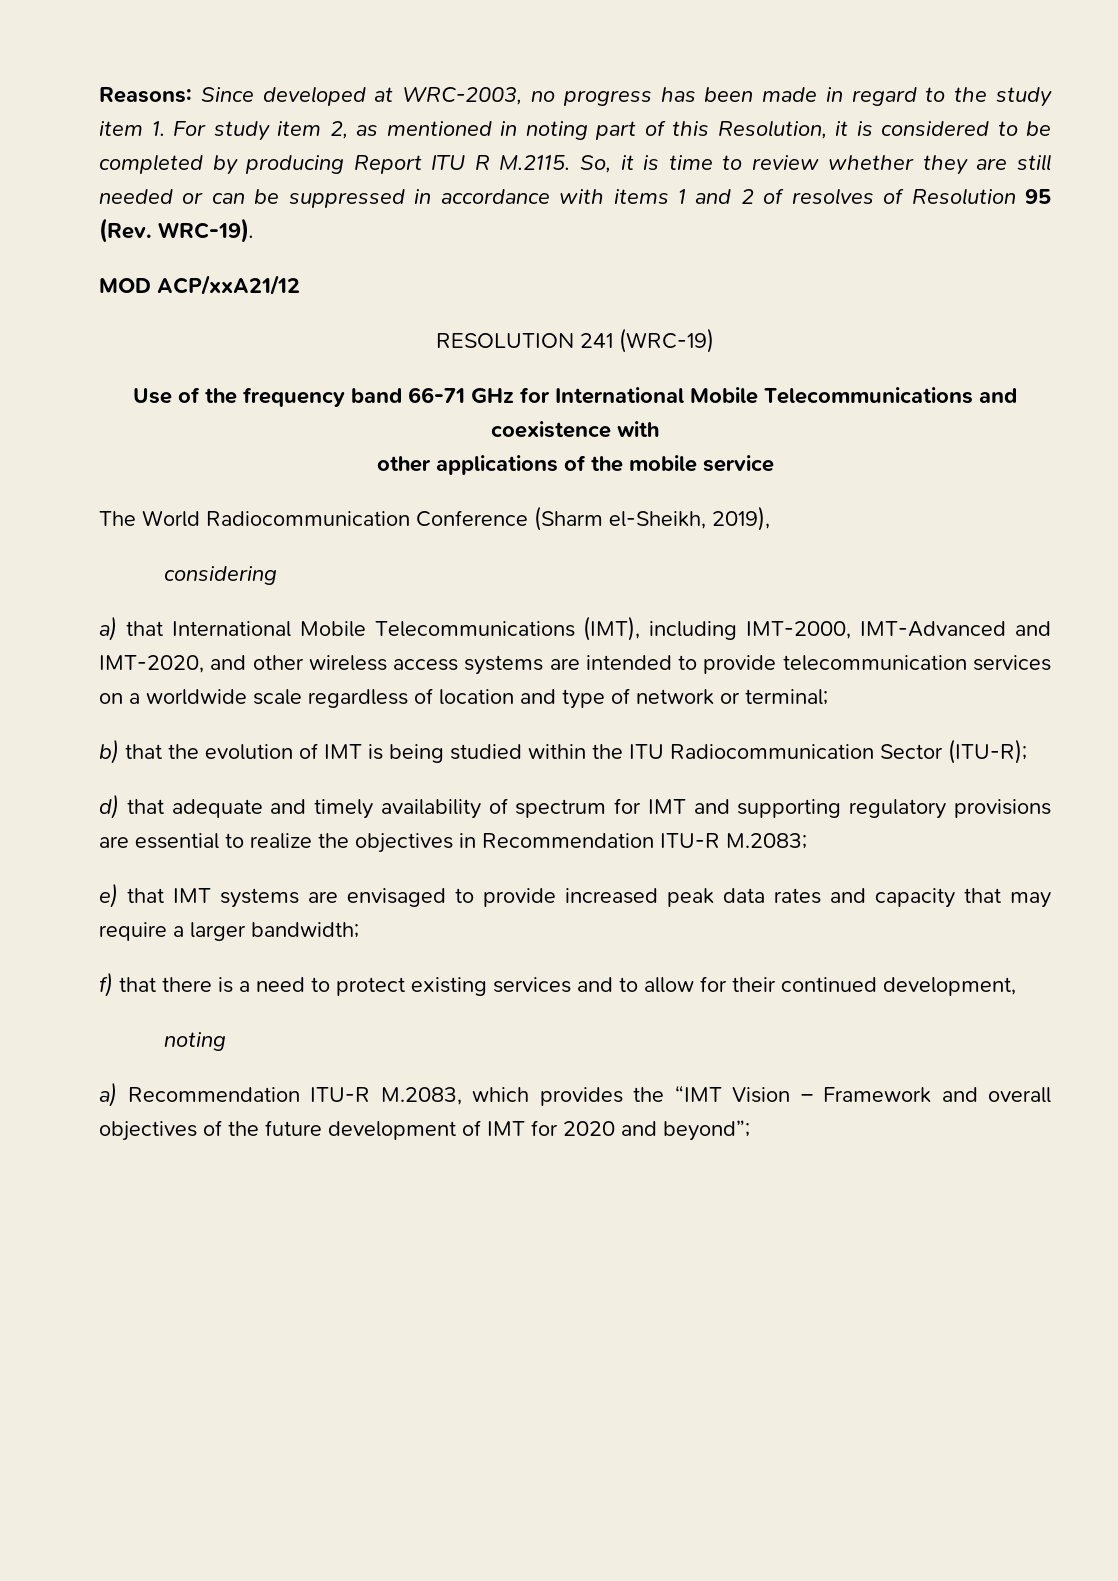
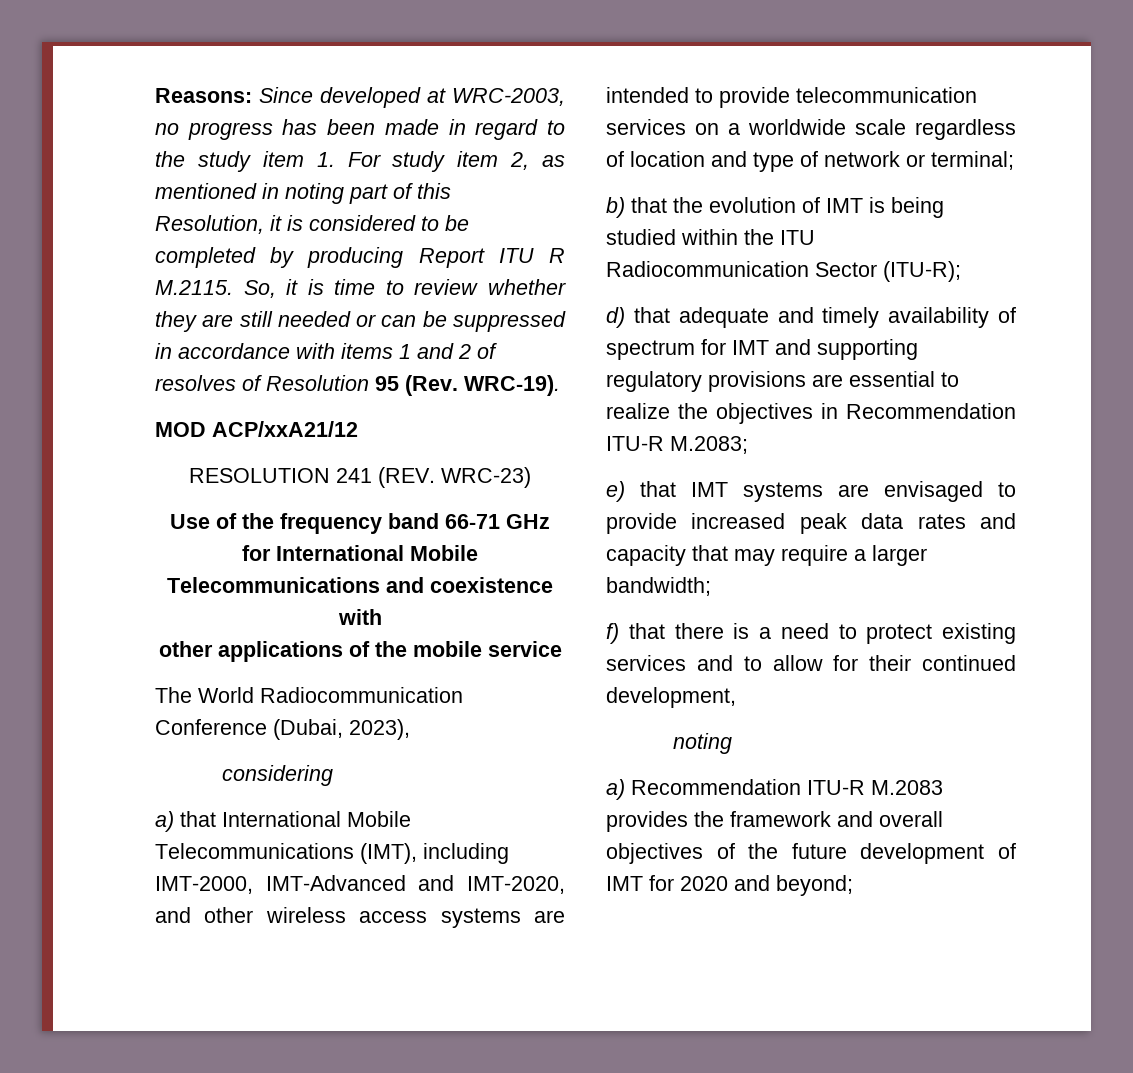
[619,328,714,353] (WRC-19) -> [378,467,531,488] (REV. WRC-23)
[534,506,770,531] (Sharm el-Sheikh, 2019), -> [273,719,410,740] (Dubai, 2023),
[380,1085,931,1106] M.2083, which provides the “IMT Vision – Framework -> [871,780,943,795] [606,811,831,832] M.2083 provides the framework
[663,1120,750,1141] beyond”; -> [776,875,853,896] beyond;

